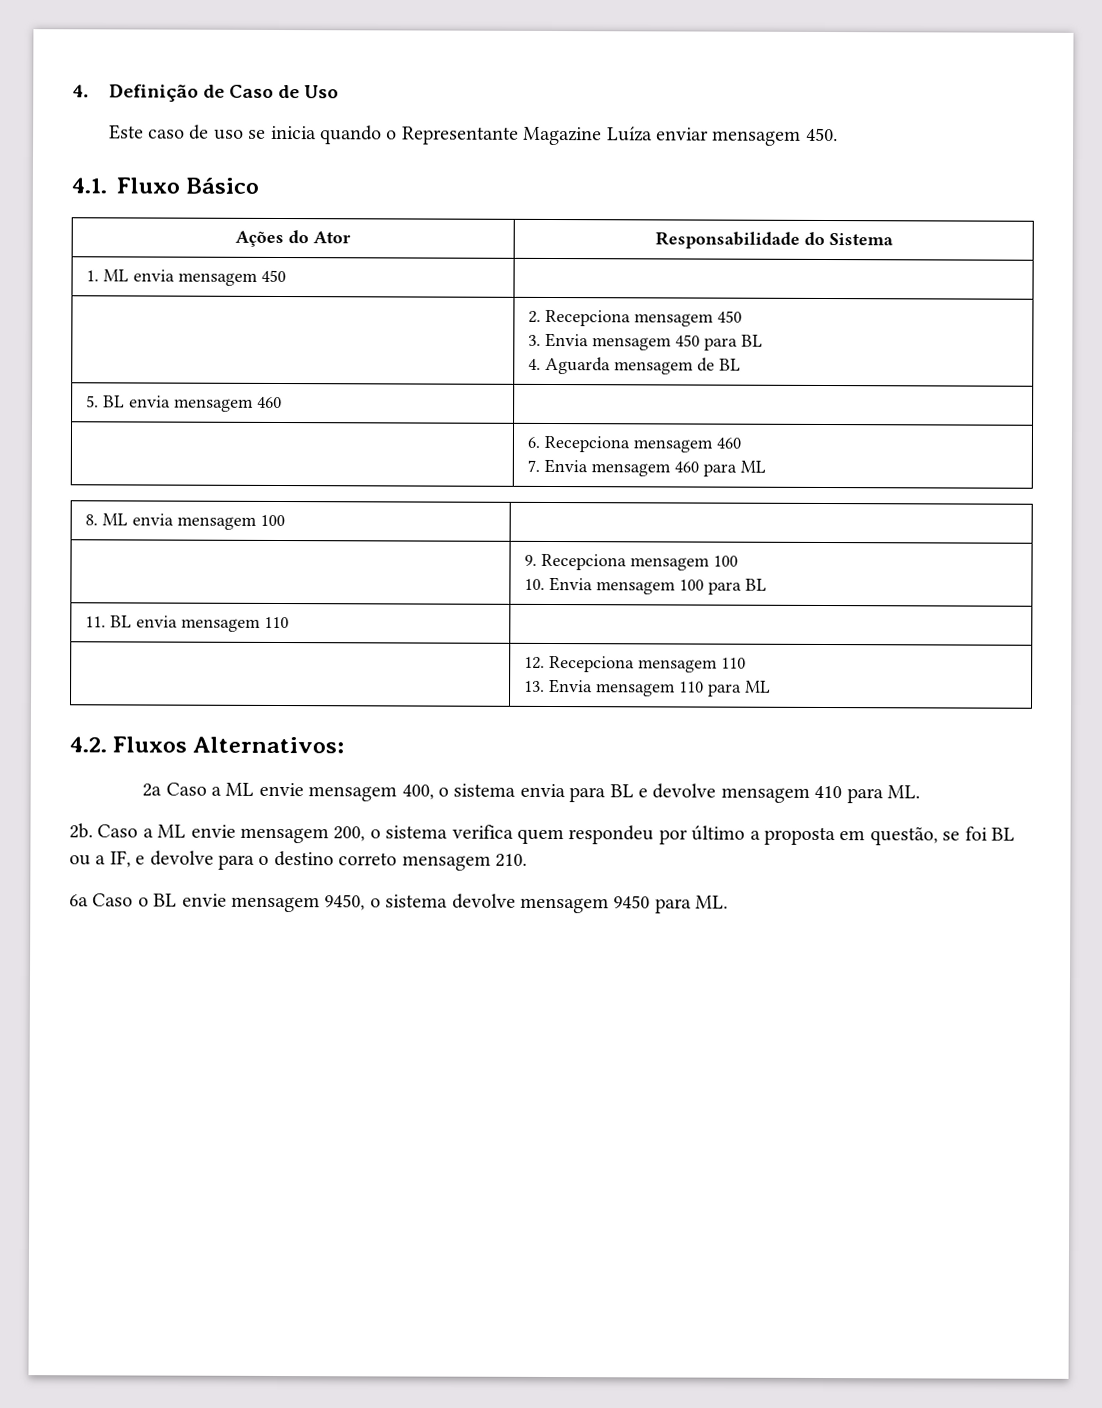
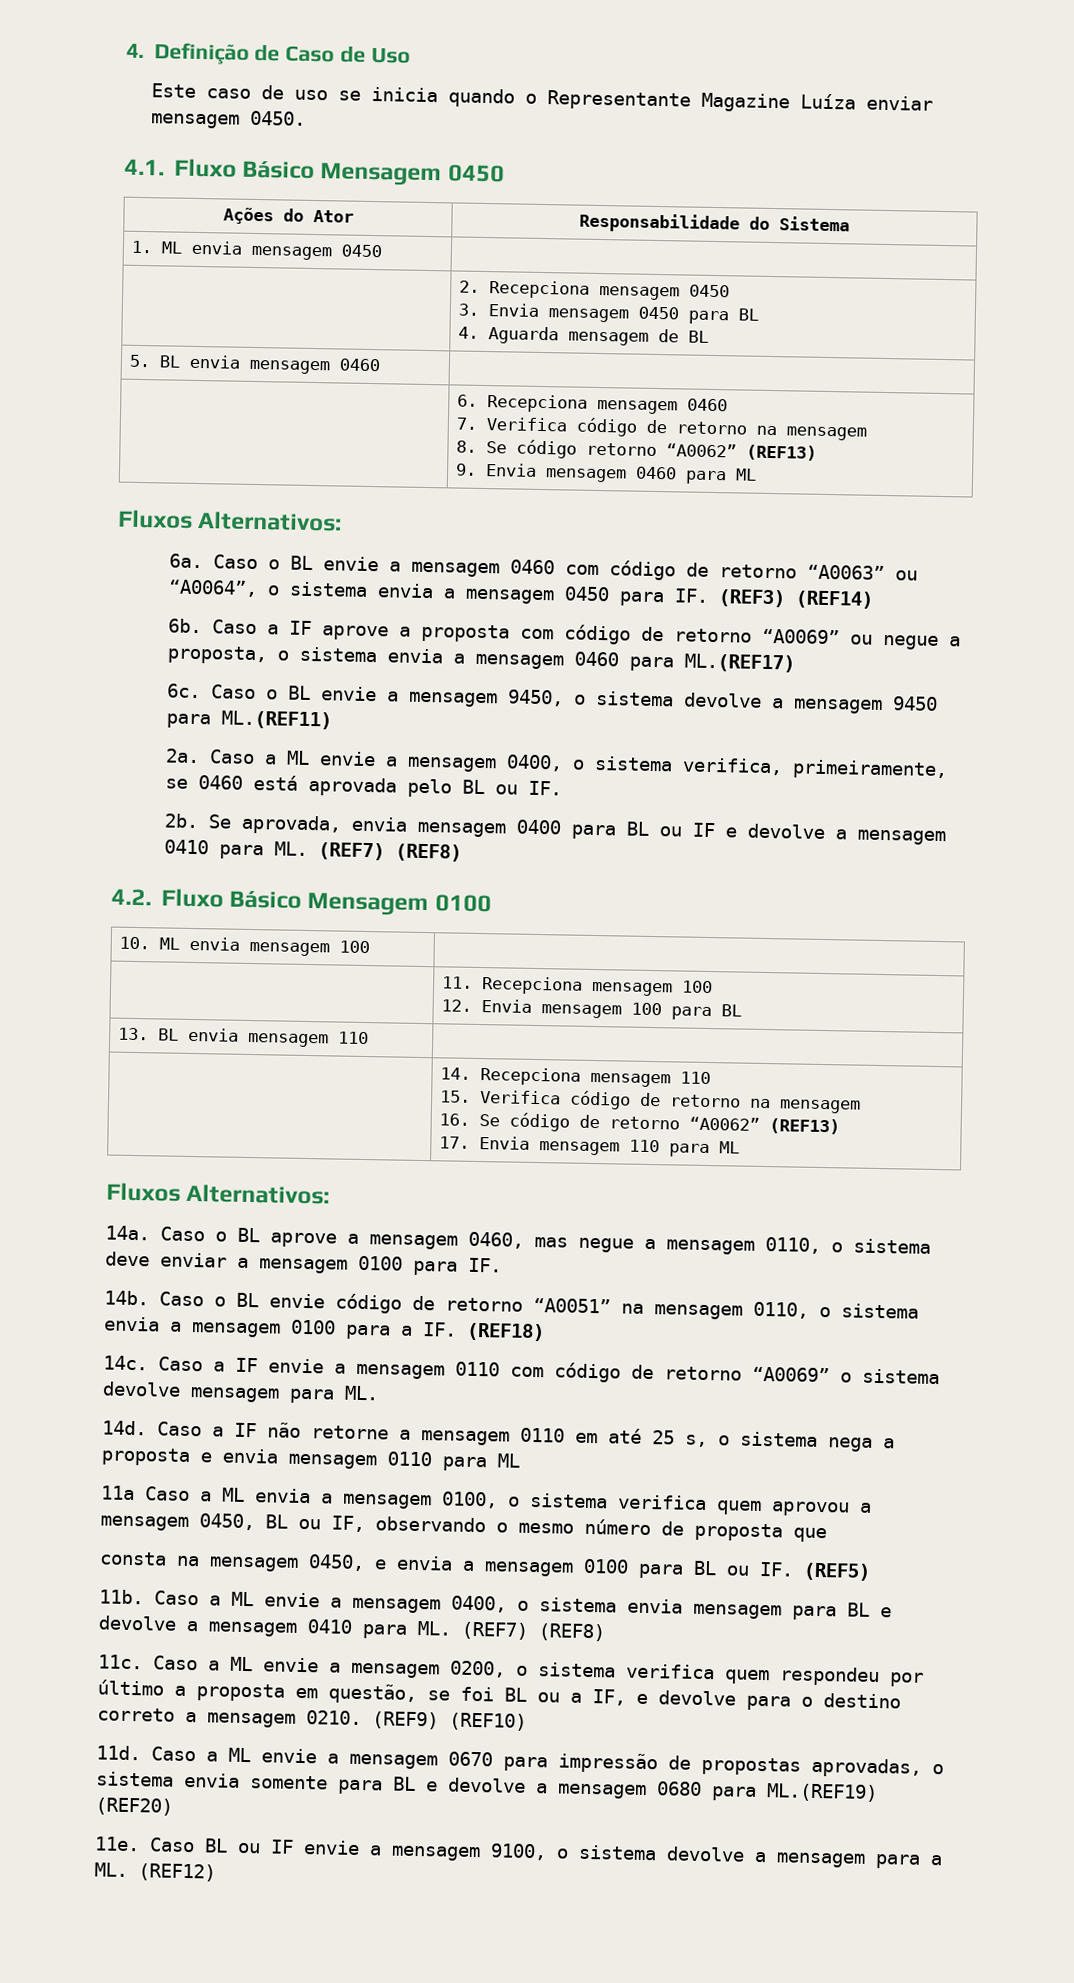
[805,127,838,142] 450. -> [249,110,306,126] 0450.
(260, 185) none -> [320,162,505,187] Mensagem 0450
[261,269,287,283] 450 -> [341,244,384,258] 0450
[717,310,743,323] 450 -> [689,284,731,298] 0450
[675,334,701,347] 450 -> [638,306,680,320] 0450
[257,396,283,409] 460 -> [339,358,382,372] 0460
[716,437,742,449] 460 -> [687,398,729,412] 0460
[544,458,767,477] [85,514,99,526] Envia mensagem 460 para ML // 8. -> [486,417,868,441] [456,439,818,461] [455,463,758,485] [118,509,343,532] [168,553,918,581] [167,579,874,609] [167,618,961,650] [166,645,795,673] [166,683,938,714] [165,710,332,730] [164,748,948,781] [164,775,562,798] [163,813,946,846] [163,839,462,862] [111,888,492,917] [119,936,151,950] Verifica código de retorno na mensagem // 8. Se código retorno “A0062” (REF13) // 9. Envia mensagem 0460 para ML // Fluxos Alternativos: // 6a. Caso o BL envie a mensagem 0460 com código de retorno “A0063” ou “A0064”, o sistema envia a mensagem 0450 para IF. (REF3) (REF14) // 6b. Caso a IF aprove a proposta com código de retorno “A0069” ou negue a proposta, o sistema envia a mensagem 0460 para ML.(REF17) // 6c. Caso o BL envie a mensagem 9450, o sistema devolve a mensagem 9450 para ML.(REF11) // 2a. Caso a ML envie a mensagem 0400, o sistema verifica, primeiramente, se 0460 está aprovada pelo BL ou IF. // 2b. Se aprovada, envia mensagem 0400 para BL ou IF e devolve a mensagem 0410 para ML. (REF7) (REF8) // 4.2. Fluxo Básico Mensagem 0100 // 10.
[524,554,538,566] 9. -> [442,976,474,989] 11.
[524,578,546,590] 10. -> [441,999,473,1012] 12.
[85,616,107,628] 11. -> [118,1027,150,1041] 13.
[524,656,546,669] 12. -> [440,1067,472,1080] 14.
[524,680,546,692] 13. -> [440,1090,862,1114] [439,1112,841,1135] [439,1136,471,1149] 15. Verifica código de retorno na mensagem // 16. Se código de retorno “A0062” (REF13) // 17.
[69,736,344,754] [142,782,921,804] [69,823,366,844] 4.2. Fluxos Alternativos: // 2a Caso a ML envie mensagem 400, o sistema envia para BL e devolve mensagem 410 para ML. // 2b. Caso a ML envie mensagem 200, -> [106,1182,331,1205] [105,1225,931,1255] [105,1251,502,1276] [104,1290,919,1320] [104,1316,545,1342] [103,1355,940,1385] [102,1381,379,1404] [102,1420,895,1452] [101,1447,520,1472] [101,1485,872,1517] [100,1513,827,1543] [99,1551,871,1581] [99,1589,892,1621] [98,1615,605,1642] [98,1654,506,1679] Fluxos Alternativos: // 14a. Caso o BL aprove a mensagem 0460, mas negue a mensagem 0110, o sistema deve enviar a mensagem 0100 para IF. // 14b. Caso o BL envie código de retorno “A0051” na mensagem 0110, o sistema envia a mensagem 0100 para a IF. (REF18) // 14c. Caso a IF envie a mensagem 0110 com código de retorno “A0069” o sistema devolve mensagem para ML. // 14d. Caso a IF não retorne a mensagem 0110 em até 25 s, o sistema nega a proposta e envia mensagem 0110 para ML // 11a Caso a ML envia a mensagem 0100, o sistema verifica quem aprovou a mensagem 0450, BL ou IF, observando o mesmo número de proposta que // consta na mensagem 0450, e envia a mensagem 0100 para BL ou IF. (REF5) // 11b. Caso a ML envie a mensagem 0400, o sistema envia mensagem para BL e devolve a mensagem 0410 para ML. (REF7) (REF8) // 11c. Caso a ML envie a mensagem 0200,
[401,853,527,871] [69,893,729,914] mensagem 210. // 6a Caso o BL envie mensagem 9450, o sistema devolve mensagem 9450 para ML. -> [185,1710,527,1731] [96,1745,944,1778] [96,1771,878,1803] [95,1797,173,1816] [94,1836,942,1869] [94,1862,216,1882] a mensagem 0210. (REF9) (REF10) // 11d. Caso a ML envie a mensagem 0670 para impressão de propostas aprovadas, o sistema envia somente para BL e devolve a mensagem 0680 para ML.(REF19) (REF20) // 11e. Caso BL ou IF envie a mensagem 9100, o sistema devolve a mensagem para a ML. (REF12)

